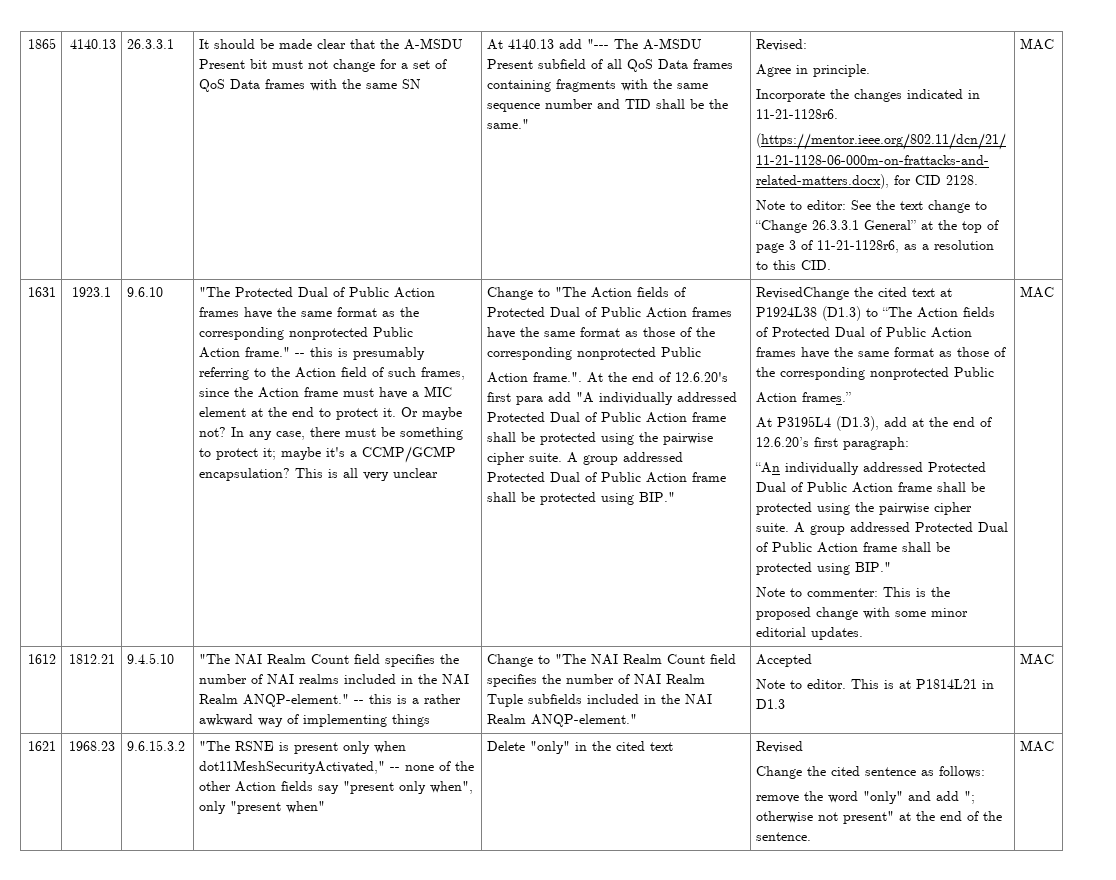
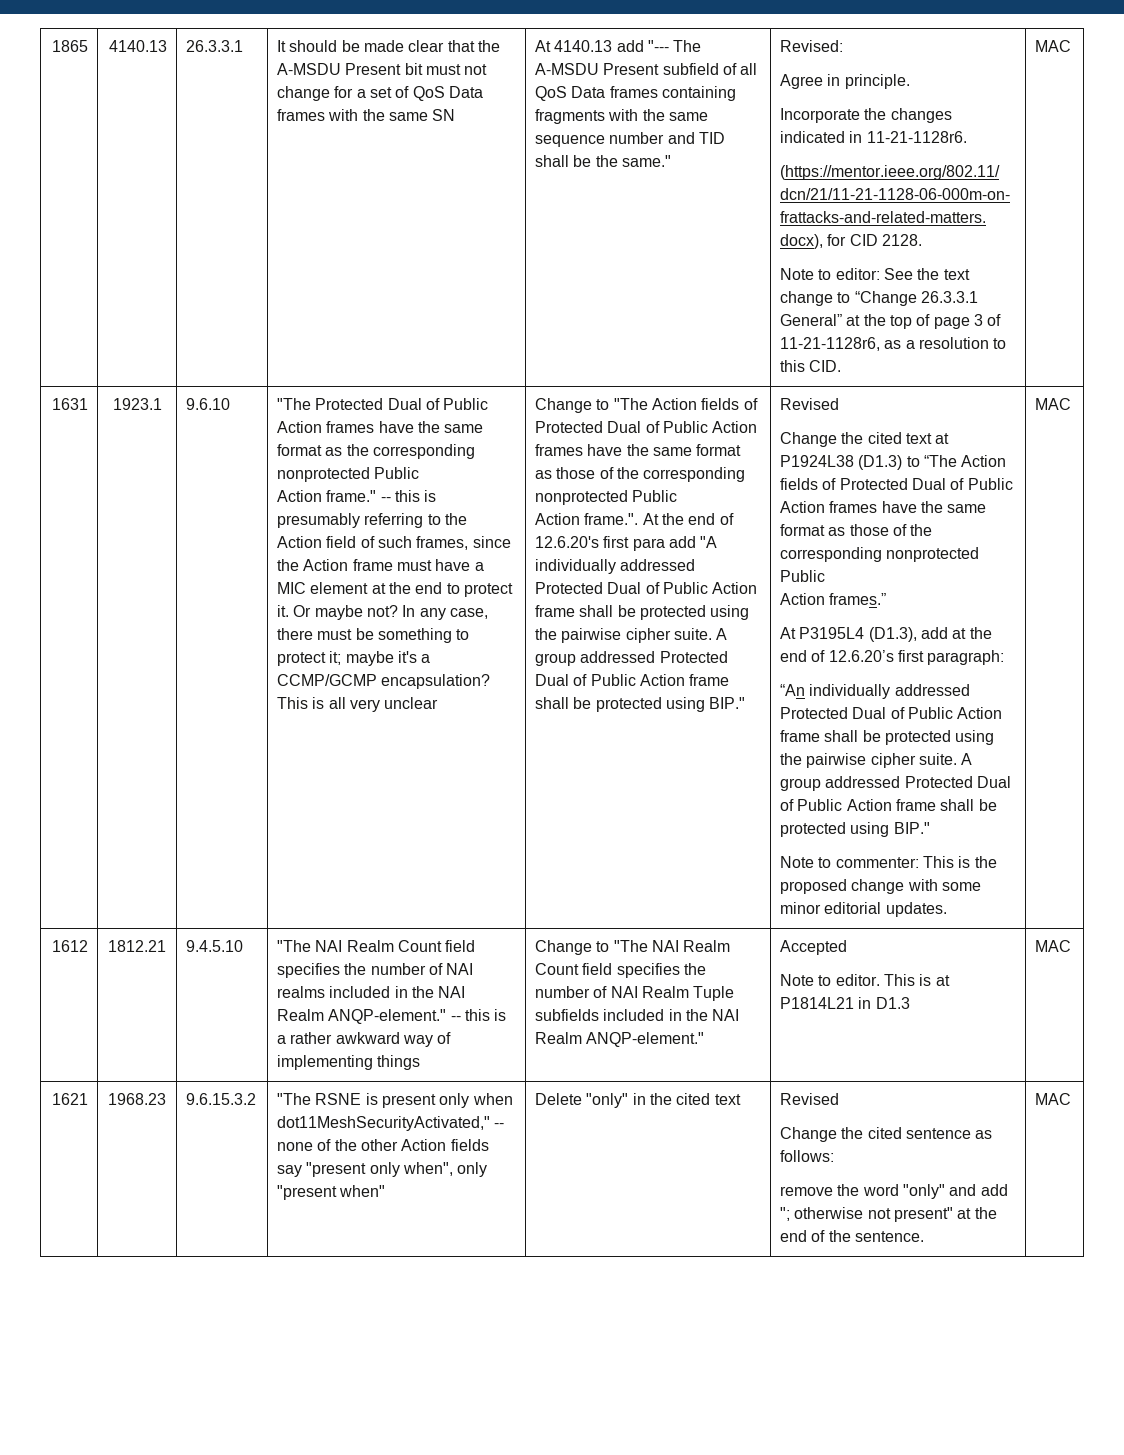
[756,287,850,300] RevisedChange -> [780,398,840,410] [780,432,838,447] Revised // Change

